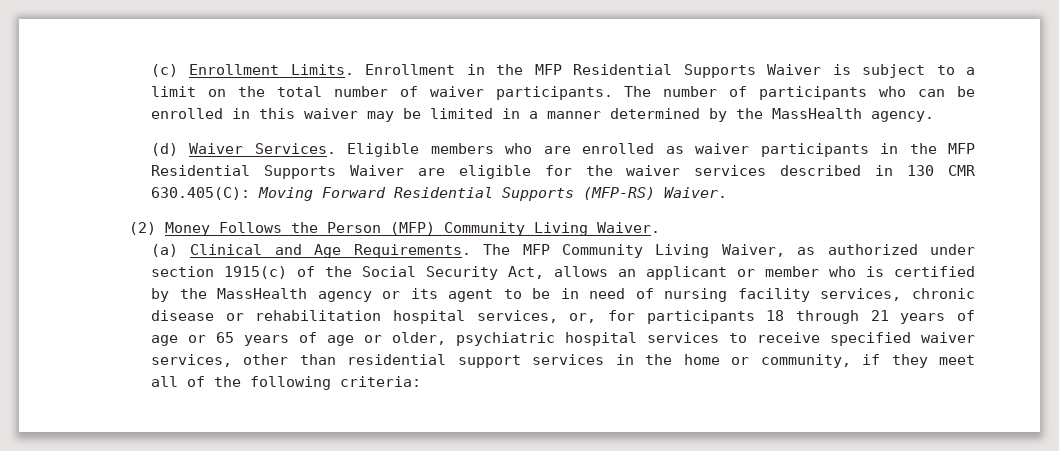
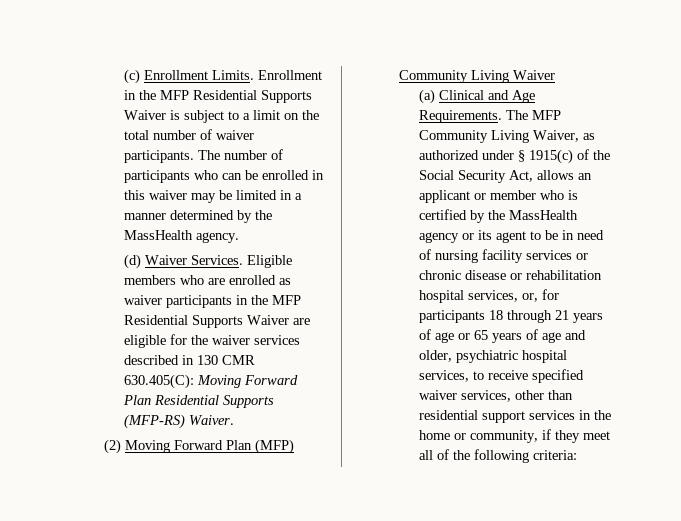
(387, 192) none -> [123,395,152,405] Plan
[164,222,381,236] Money Follows the Person -> [124,440,252,453] Moving Forward Plan
[596,222,660,233] Waiver. -> [512,70,555,80] Waiver
[151,266,215,277] section -> [518,150,526,162] §
[820,288,902,301] services, -> [526,250,589,260] services or
[364,335,383,343] or -> [565,330,587,340] and
[647,332,720,343] services -> [419,370,470,382] services,

